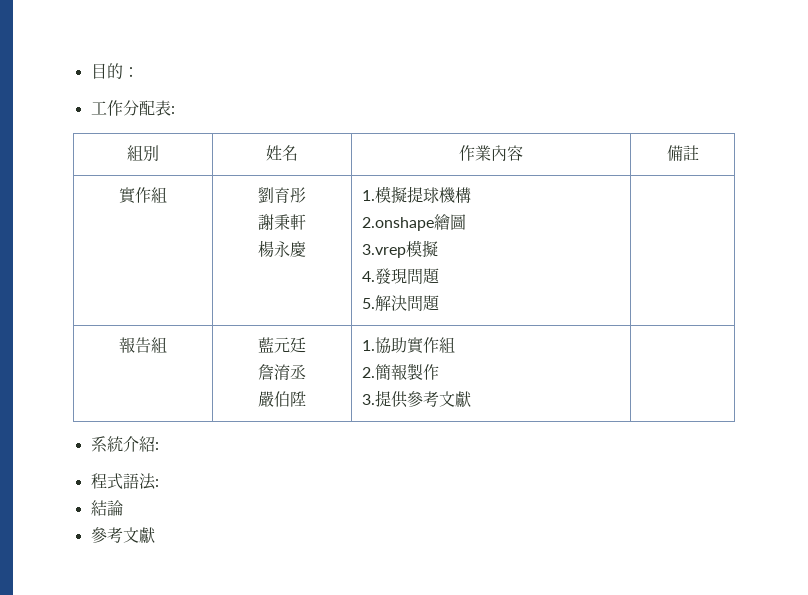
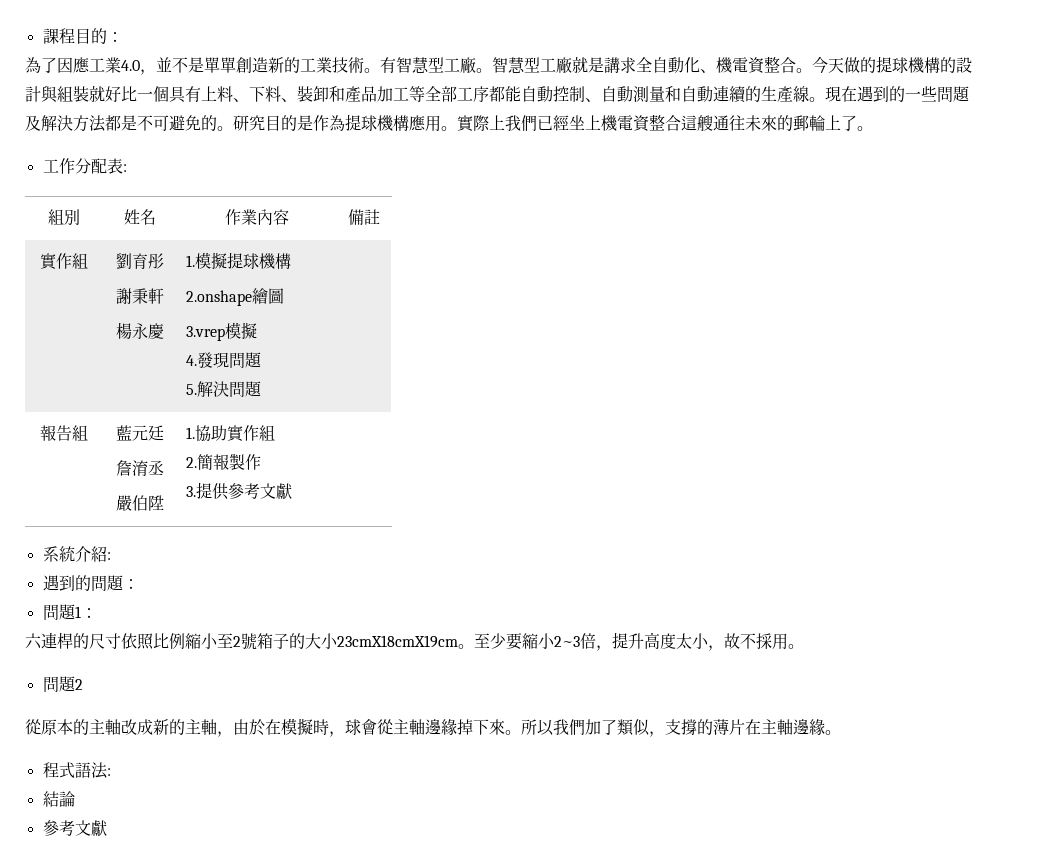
(90, 71) none -> [42,28,75,44] 課程
(139, 72) none -> [25,56,972,75] [25,85,970,103] [25,114,873,132] // 為了因應工業4.0，並不是單單創造新的工業技術。有智慧型工廠。智慧型工廠就是講求全自動化、機電資整合。今天做的提球機構的設計與組裝就好比一個具有上料、下料、裝卸和產品加工等全部工序都能自動控制、自動測量和自動連續的生產線。現在遇到的一些問題及解決方法都是不可避免的。研究目的是作為提球機構應用。實際上我們已經坐上機電資整合這艘通往未來的郵輪上了。
(159, 446) none -> [42,575,139,592] [42,604,97,621] [25,632,804,651] [42,676,83,693] [25,718,841,737] // 遇到的問題： // 問題1： // 六連桿的尺寸依照比例縮小至2號箱子的大小23cmX18cmX19cm。至少要縮小2~3倍，提升高度太小，故不採用。 // 問題2 // 從原本的主軸改成新的主軸，由於在模擬時，球會從主軸邊緣掉下來。所以我們加了類似，支撐的薄片在主軸邊緣。

